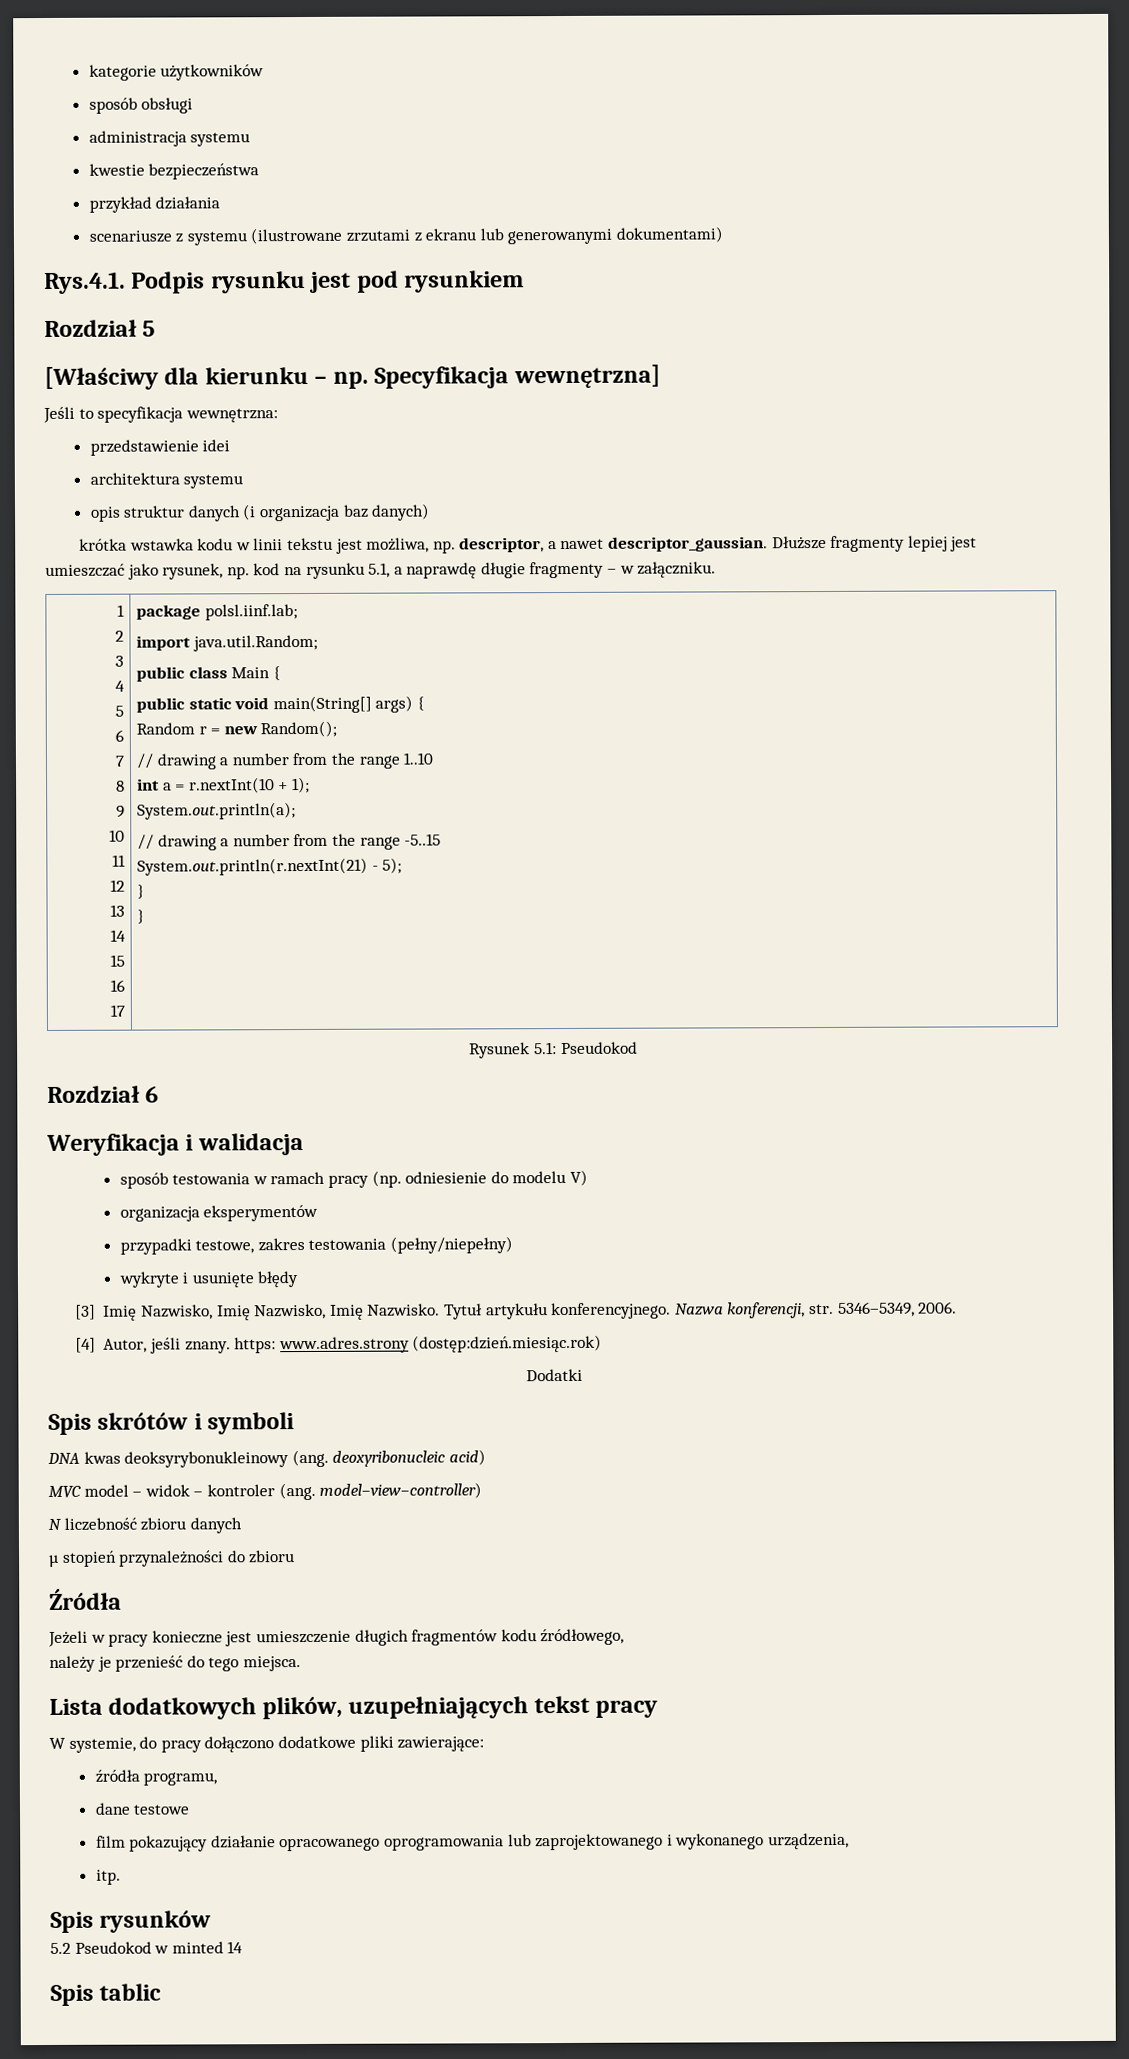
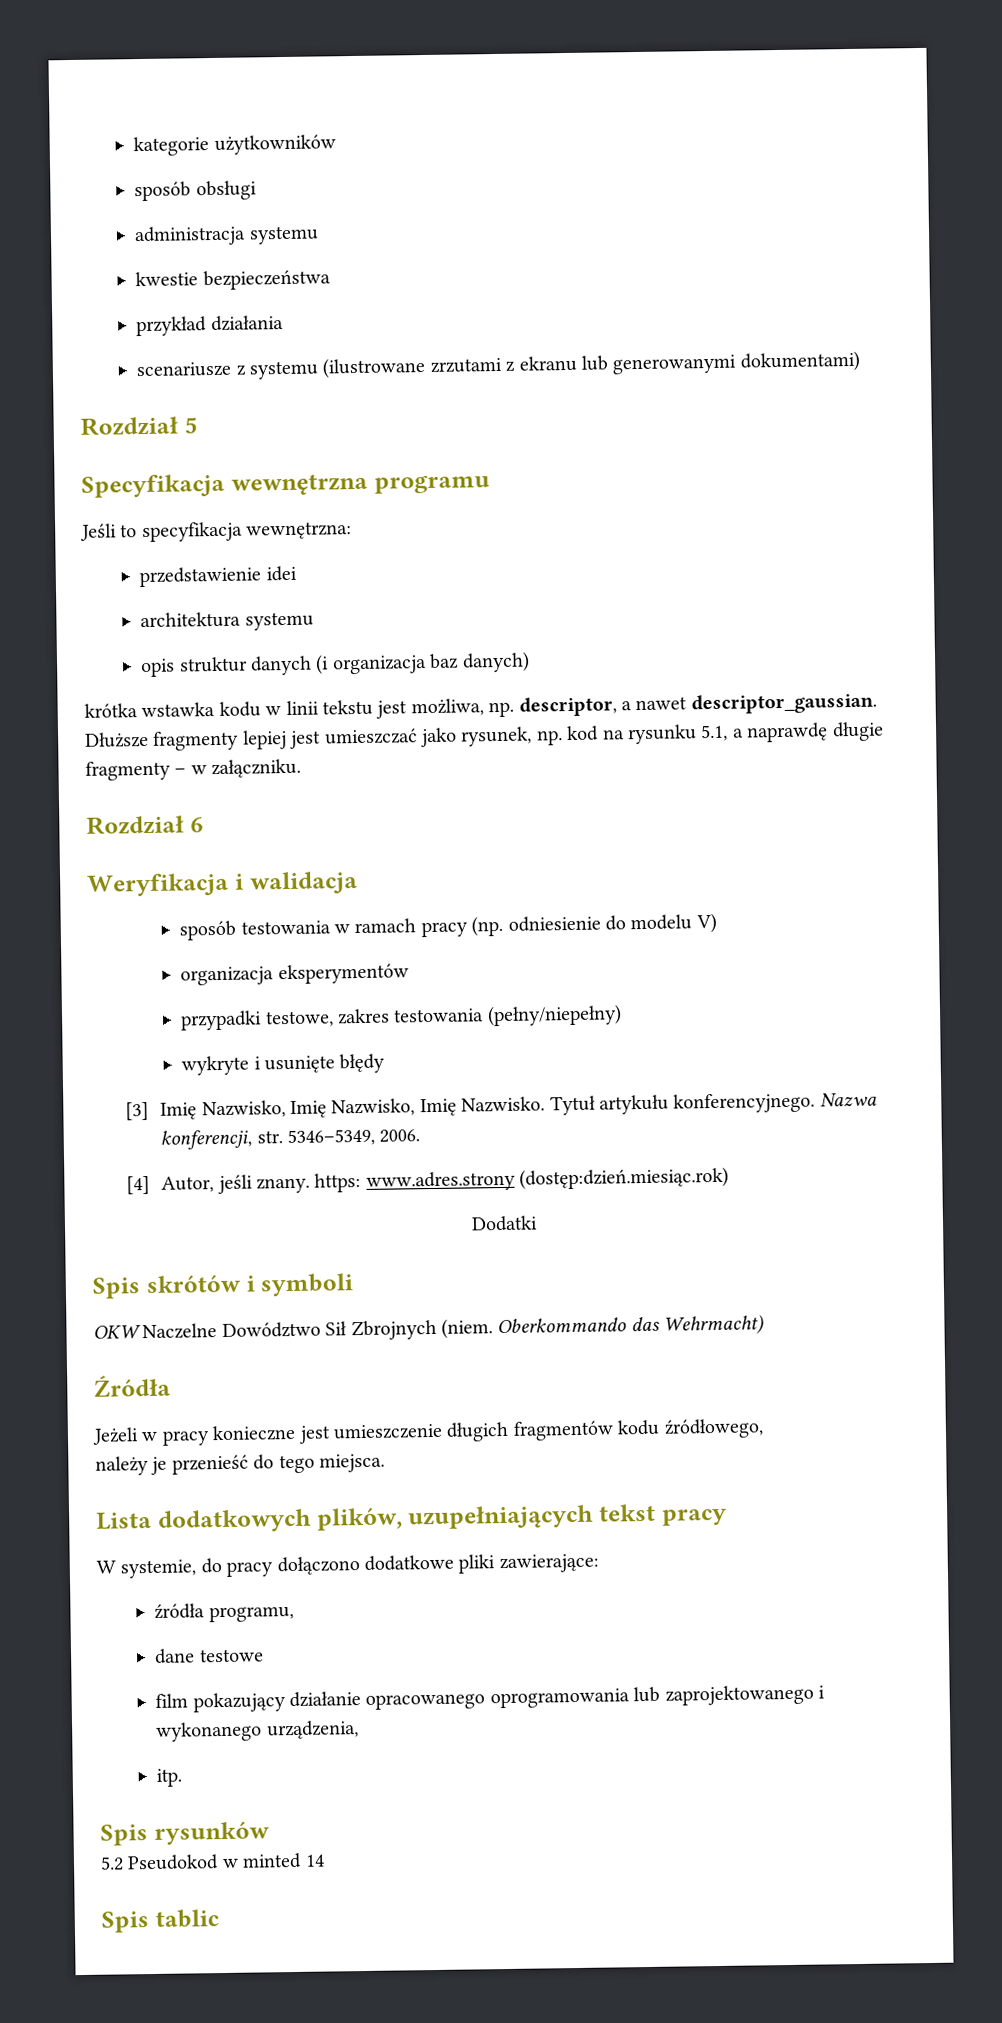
[44,270,525,294] [44,319,156,337] [44,364,661,390] Rys.4.1. Podpis rysunku jest pod rysunkiem // Rozdział 5 // [Właściwy dla kierunku – np. Specyfikacja wewnętrzna] -> [80,416,198,436] [81,473,490,498] Rozdział 5 // Specyfikacja wewnętrzna programu
[117,604,126,617] [115,630,125,642] [115,655,125,667] [115,680,126,692] [115,705,125,717] [115,729,125,742] [115,755,125,767] [116,780,126,792] [116,805,126,818] [109,829,126,842] [112,854,127,867] [110,879,126,892] [110,904,126,917] [110,929,127,942] [110,954,126,967] [110,979,126,992] [110,1004,126,1017] [135,604,298,621] [135,634,318,652] [135,666,281,682] [135,695,425,714] [135,720,338,738] [135,752,434,770] [136,776,310,794] [136,802,296,820] [136,833,442,851] [136,857,403,876] [136,884,145,899] [136,909,145,924] [469,1041,638,1059] // 1 // 2 // 3 // 4 // 5 // 6 // 7 // 8 // 9 // 10 // 11 // 12 // 13 // 14 // 15 // 16 // 17 | package polsl.iinf.lab; // import java.util.Random; // public class Main { // public static void main(String[] args) { // Random r = new Random(); // // drawing a number from the range 1..10 // int a = r.nextInt(10 + 1); // System.out.println(a); // // drawing a number from the range -5..15 // System.out.println(r.nextInt(21) - 5); // } // } // Rysunek 5.1: Pseudokod -> (302, 768) none
[47,1449,486,1468] [48,1482,483,1501] [48,1517,242,1534] [49,1550,296,1567] DNA kwas deoksyrybonukleinowy (ang. deoxyribonucleic acid) // MVC model – widok – kontroler (ang. model–view–controller) // N liczebność zbioru danych // µ stopień przynależności do zbioru -> [93,1314,765,1341] OKW Naczelne Dowództwo Sił Zbrojnych (niem. Oberkommando das Wehrmacht)

